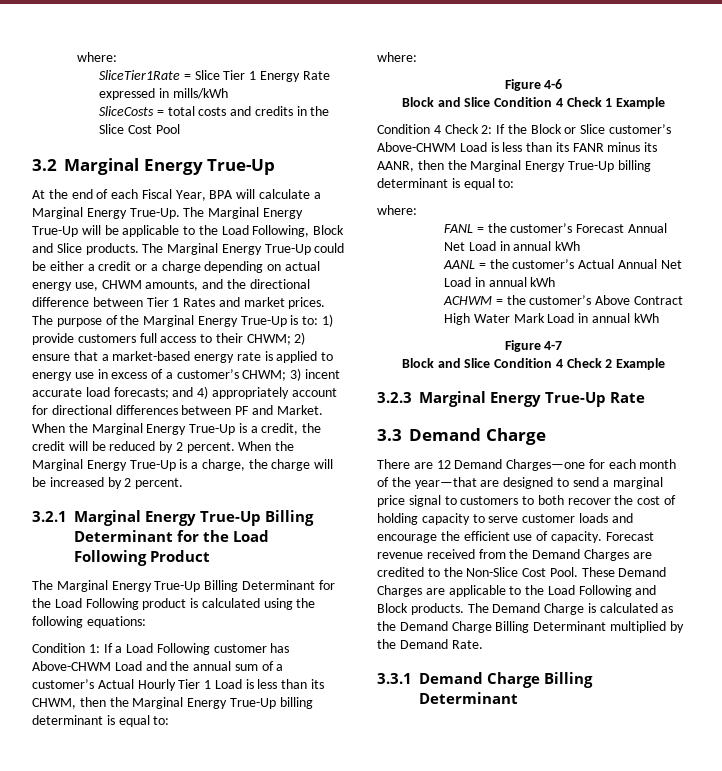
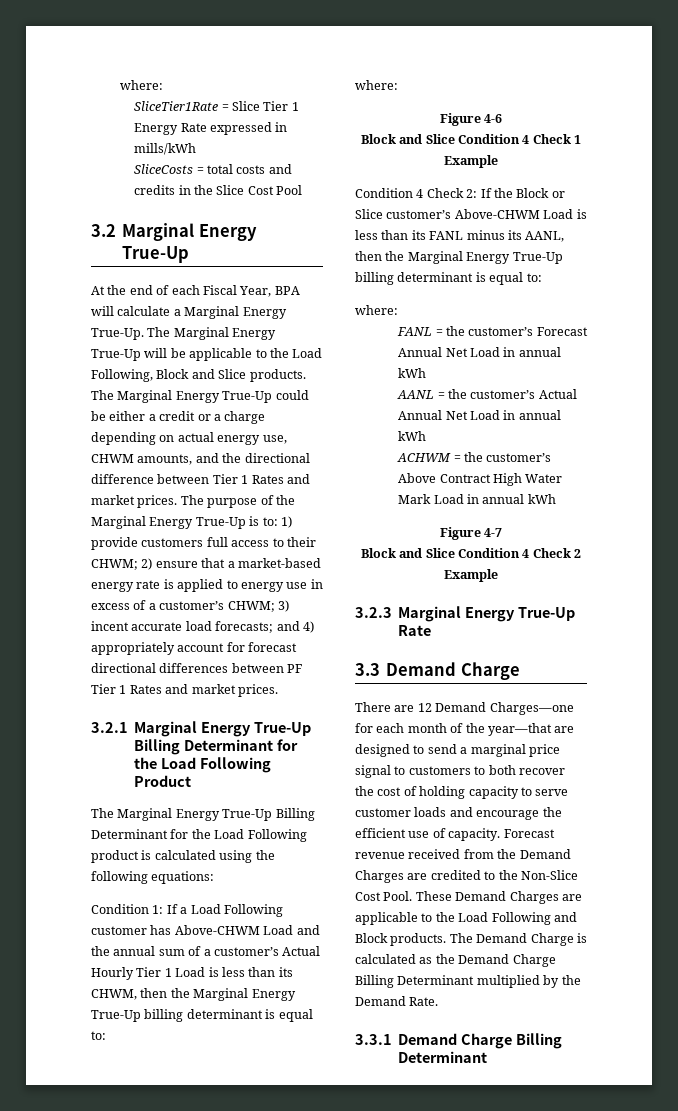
(48, 410) none -> [248,642,298,652] forecast
[251,405,323,415] [32,423,322,435] [32,441,295,453] [32,459,334,471] [32,477,184,489] and Market. When the Marginal Energy True-Up is a credit, the credit will be reduced by 2 percent. When the Marginal Energy True-Up is a charge, the charge will be increased by 2 percent. -> [91,684,278,697] Tier 1 Rates and market prices.
[572,143,604,152] FANR -> [429,231,464,240] FANL
[377,161,414,172] AANR, -> [525,231,565,242] AANL,

